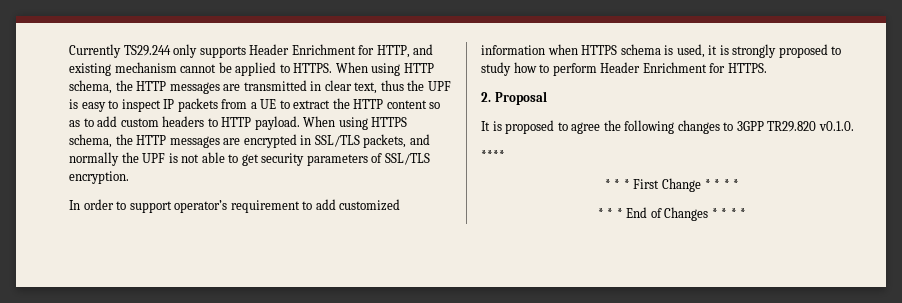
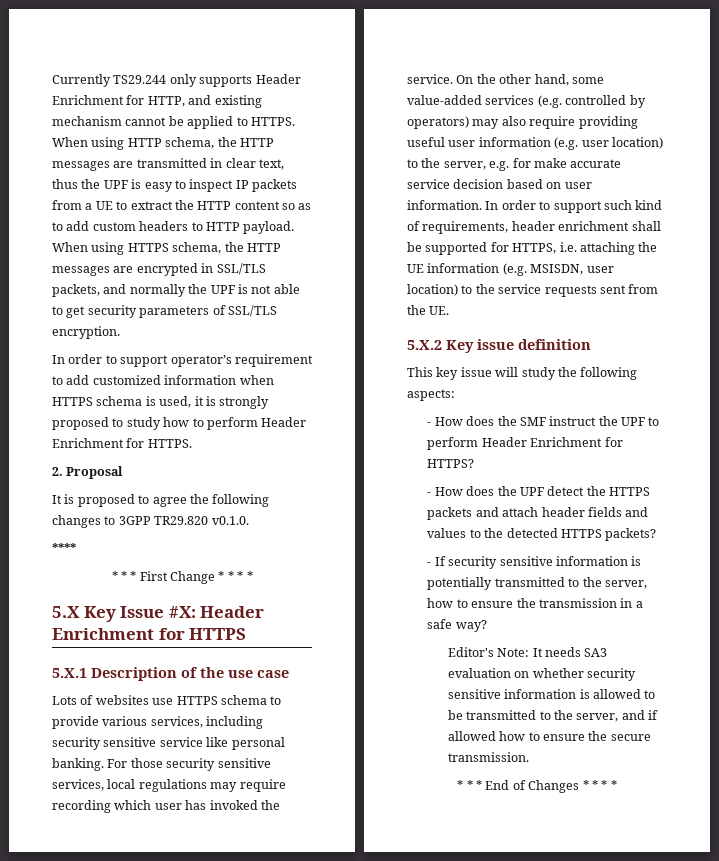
(740, 184) none -> [52,606,265,622] [52,628,247,640] [52,667,289,681] [52,695,282,705] [52,716,264,729] [52,737,285,750] [52,758,271,771] [52,779,286,792] [52,800,280,813] [407,74,604,86] [407,95,646,108] [407,116,638,129] [407,137,663,150] [407,158,622,171] [407,179,592,189] [407,200,663,213] [407,221,661,234] [407,242,658,255] [407,263,614,276] [407,284,659,297] [407,305,450,315] [407,339,591,353] [407,367,638,380] [407,389,455,401] [427,416,660,426] [427,437,623,450] [427,459,475,468] [427,486,651,496] [427,507,649,520] [427,528,657,541] [427,556,642,569] [427,577,647,590] [427,598,643,608] [427,619,487,632] [447,647,608,657] [447,668,636,681] [447,689,656,699] [447,710,659,722] [447,731,651,741] [447,752,529,762] // 5.X Key Issue #X: Header Enrichment for HTTPS // 5.X.1 Description of the use case // Lots of websites use HTTPS schema to provide various services, including security sensitive service like personal banking. For those security sensitive services, local regulations may require recording which user has invoked the service. On the other hand, some value-added services (e.g. controlled by operators) may also require providing useful user information (e.g. user location) to the server, e.g. for make accurate service decision based on user information. In order to support such kind of requirements, header enrichment shall be supported for HTTPS, i.e. attaching the UE information (e.g. MSISDN, user location) to the service requests sent from the UE. // 5.X.2 Key issue definition // This key issue will study the following aspects: // - How does the SMF instruct the UPF to perform Header Enrichment for HTTPS? // - How does the UPF detect the HTTPS packets and attach header fields and values to the detected HTTPS packets? // - If security sensitive information is potentially transmitted to the server, how to ensure the transmission in a safe way? // Editor's Note: It needs SA3 evaluation on whether security sensitive information is allowed to be transmitted to the server, and if allowed how to ensure the secure transmission.

